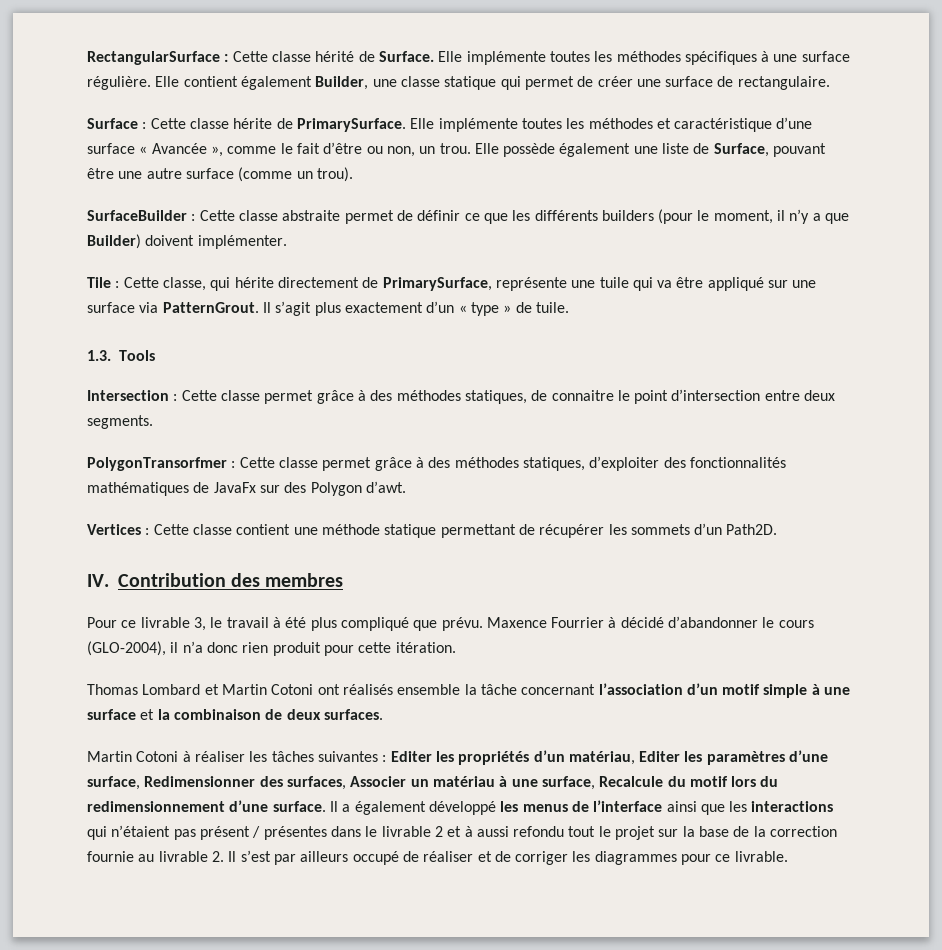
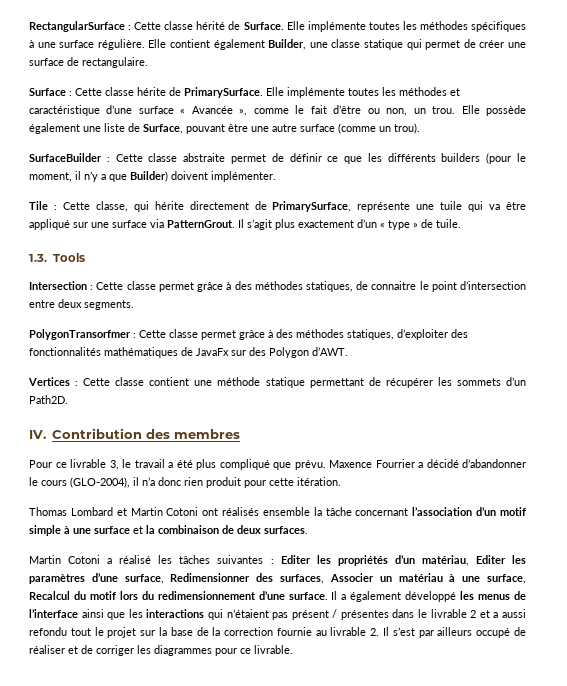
[365,481,406,493] d’awt. -> [312,347,348,356] d’AWT.
[272,617,281,628] à -> [168,462,173,468] a
[608,617,617,628] à -> [418,462,423,468] a
[182,751,245,762] à réaliser -> [107,555,152,564] a réalisé
[599,776,664,787] Recalcule -> [29,591,70,600] Recalcul
[464,826,473,837] à -> [493,612,499,618] a

